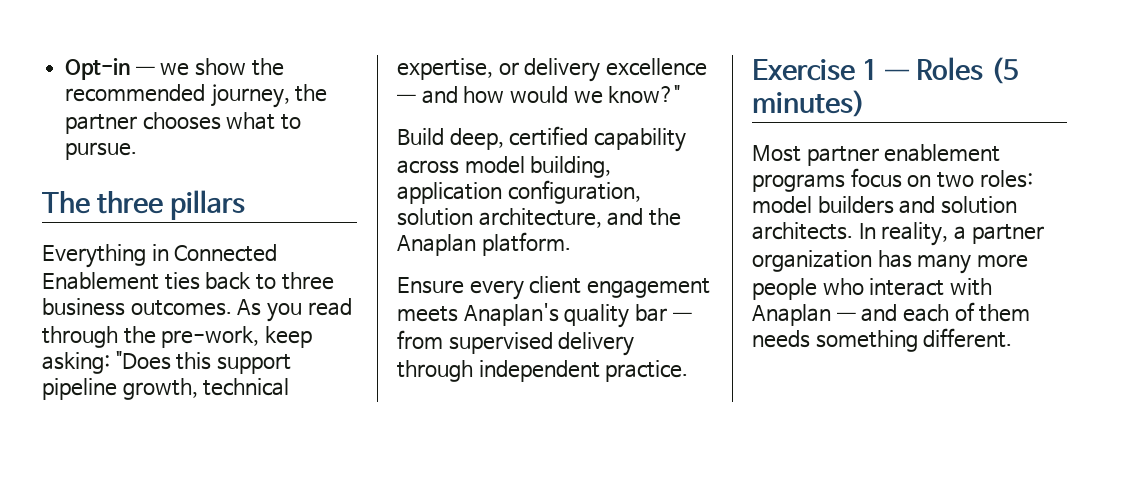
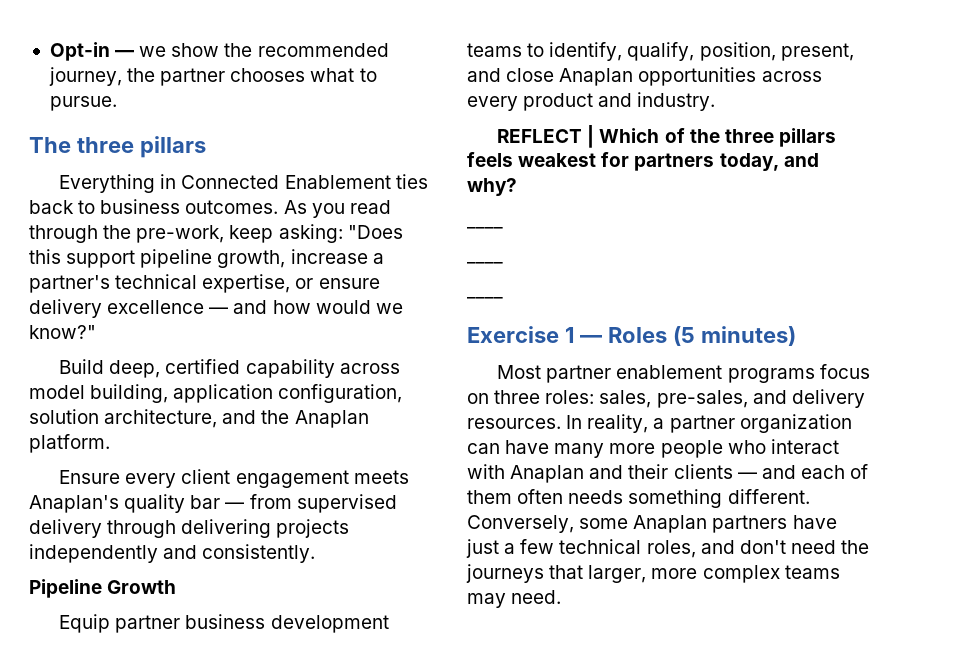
[281,272,334,290] three -> (96, 207) none
(198, 389) none -> [290,249,384,264] [29,275,110,293] increase a partner's
(519, 68) none -> [318,278,380,289] ensure
[478,360,689,382] independent practice. -> [181,519,350,538] [29,544,316,563] [29,579,177,598] [59,614,389,633] [467,42,854,61] [467,67,822,86] [467,92,716,111] [497,125,836,148] [467,152,819,171] [467,178,517,196] [467,227,503,229] [467,262,503,264] [467,297,503,299] delivering projects independently and consistently. // Pipeline Growth // Equip partner business development teams to identify, qualify, position, present, and close Anaplan opportunities across every product and industry. // REFLECT | Which of the three pillars feels weakest for partners today, and why? // ____ // ____ // ____
[936,170,1033,188] [752,196,1017,214] [752,222,853,240] two roles: model builders and solution architects. -> [494,389,865,408] [467,418,561,429] three roles: sales, pre-sales, and delivery resources.
[877,250,912,268] has -> [467,440,550,454] can have
(831, 315) none -> [589,464,733,479] and their clients
(1031, 313) none -> [517,489,564,504] often
(1013, 338) none -> [467,515,837,533] [466,539,870,558] [466,564,840,583] [467,590,562,608] Conversely, some Anaplan partners have just a few technical roles, and don't need the journeys that larger, more complex teams may need.

